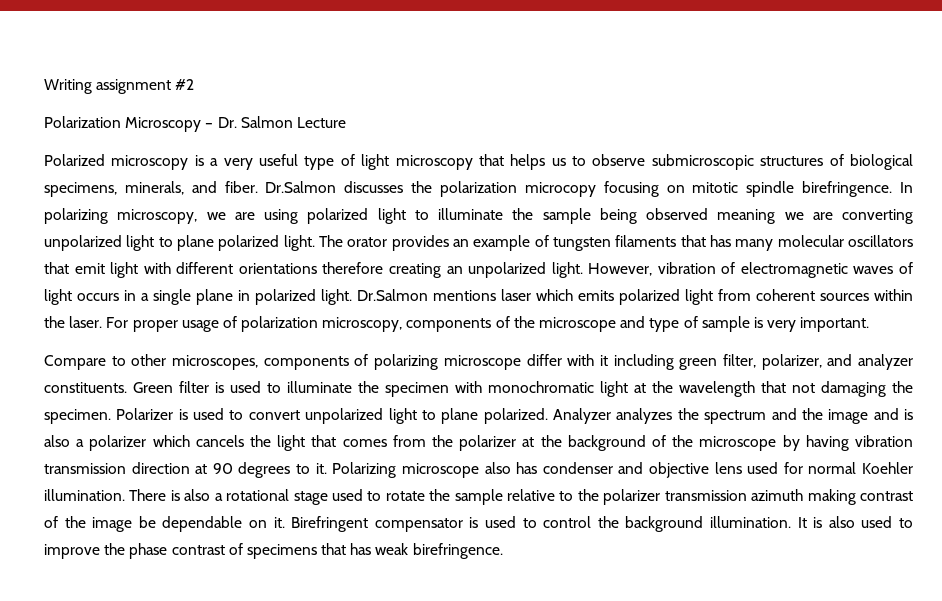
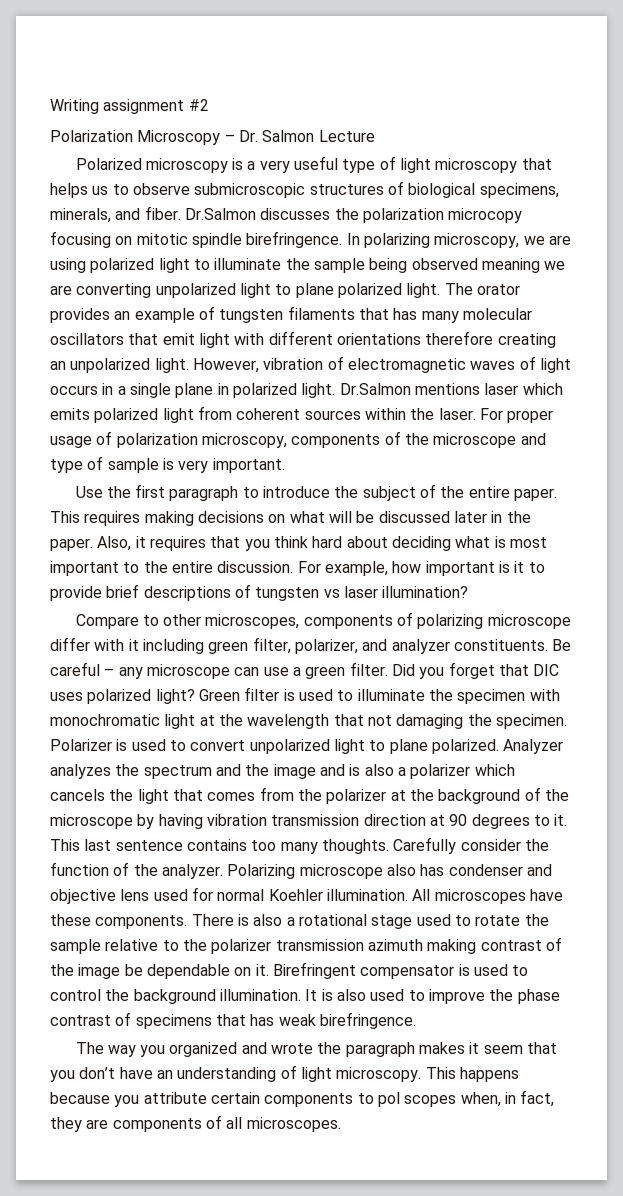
(870, 324) none -> [75,484,558,501] [50,511,531,526] [50,536,547,551] [50,561,545,576] [50,584,469,601] // Use the first paragraph to introduce the subject of the entire paper. This requires making decisions on what will be discussed later in the paper. Also, it requires that you think hard about deciding what is most important to the entire discussion. For example, how important is it to provide brief descriptions of tungsten vs laser illumination?
(127, 387) none -> [552,639,572,651] [50,662,560,679] [50,689,195,704] Be careful – any microscope can use a green filter. Did you forget that DIC uses polarized light?
(327, 468) none -> [50,837,549,854] [50,862,223,879] This last sentence contains too many thoughts. Carefully consider the function of the analyzer.
(125, 495) none -> [412,889,563,904] [50,914,188,929] All microscopes have these components.
(503, 551) none -> [75,1042,558,1057] [50,1065,519,1082] [50,1090,555,1107] [50,1115,341,1132] // The way you organized and wrote the paragraph makes it seem that you don’t have an understanding of light microscopy. This happens because you attribute certain components to pol scopes when, in fact, they are components of all microscopes.

